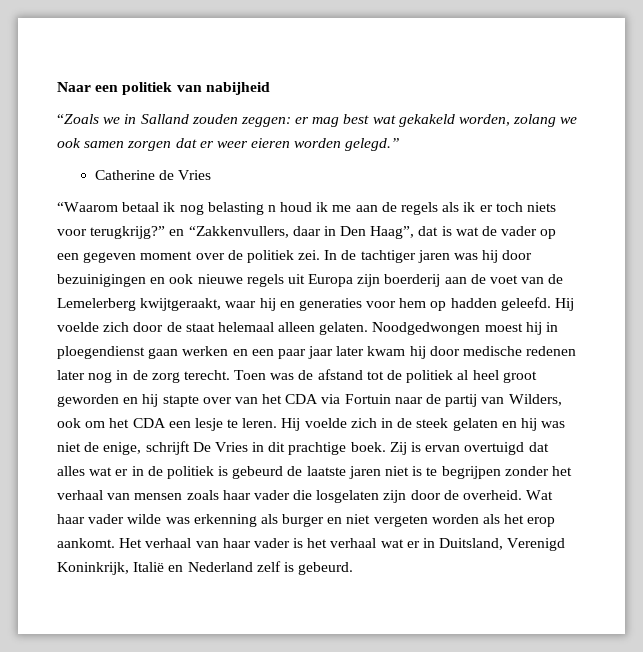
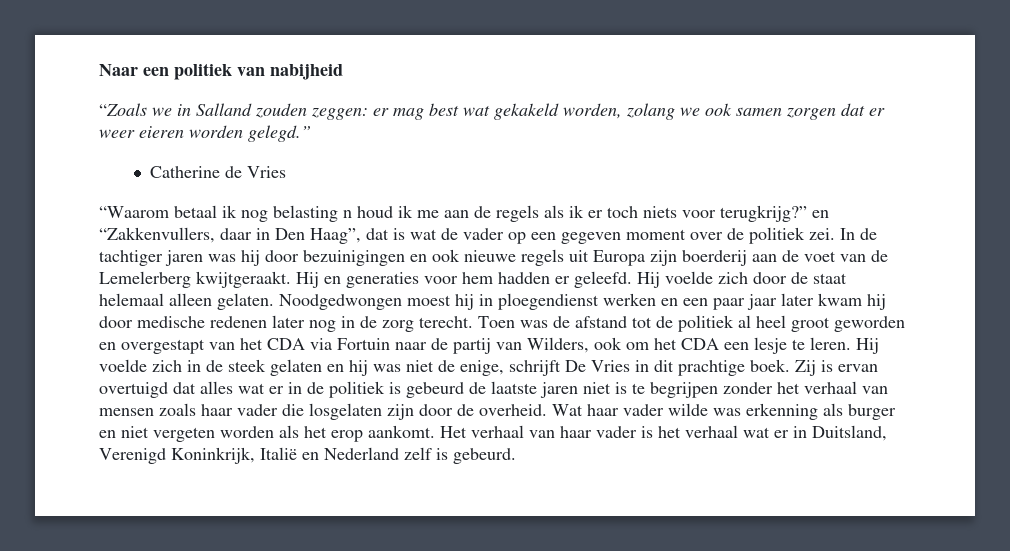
[140,298,276,311] kwijtgeraakt, waar hij -> [196,271,319,288] kwijtgeraakt. Hij
[430,298,497,311] op hadden -> [498,272,570,284] hadden er
[148,348,179,359] gaan -> (599, 301) none
[142,394,232,407] hij stapte over -> [121,339,205,354] overgestapt

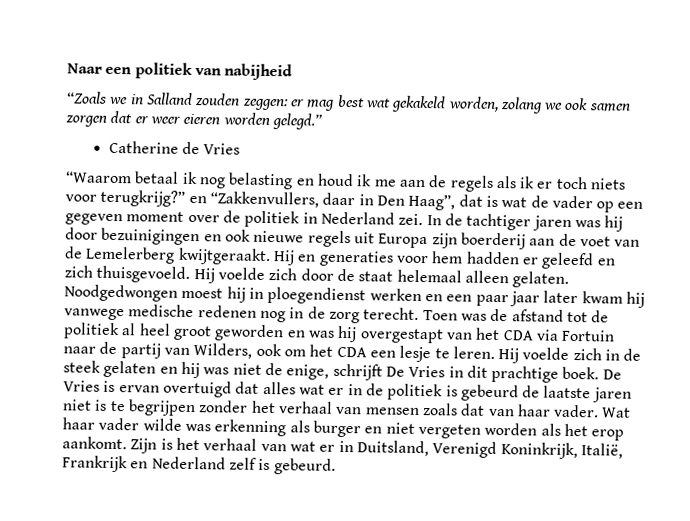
[343,210,352,218] n -> [295,178,315,186] en
(805, 235) none -> [302,211,395,225] in Nederland
[574,271,632,288] geleefd. -> [541,252,616,270] [64,265,191,283] geleefd en zich thuisgevoeld.
[99,316,133,328] door -> [64,308,125,321] vanwege
[272,315,305,328] later -> (257, 311) none
(116, 346) none -> [307,325,358,343] was hij
[795,360,816,376] Zij -> [602,369,622,380] [63,380,100,392] De Vries
[201,403,547,420] haar vader die losgelaten zijn door de overheid. -> [460,403,600,418] dat van haar vader.
[440,425,637,438] Het verhaal van haar vader -> [130,438,158,454] Zijn
(738, 431) none -> [260,443,287,452] van
[260,447,297,460] Italië -> [580,443,623,459] [62,455,128,473] Italië, Frankrijk

